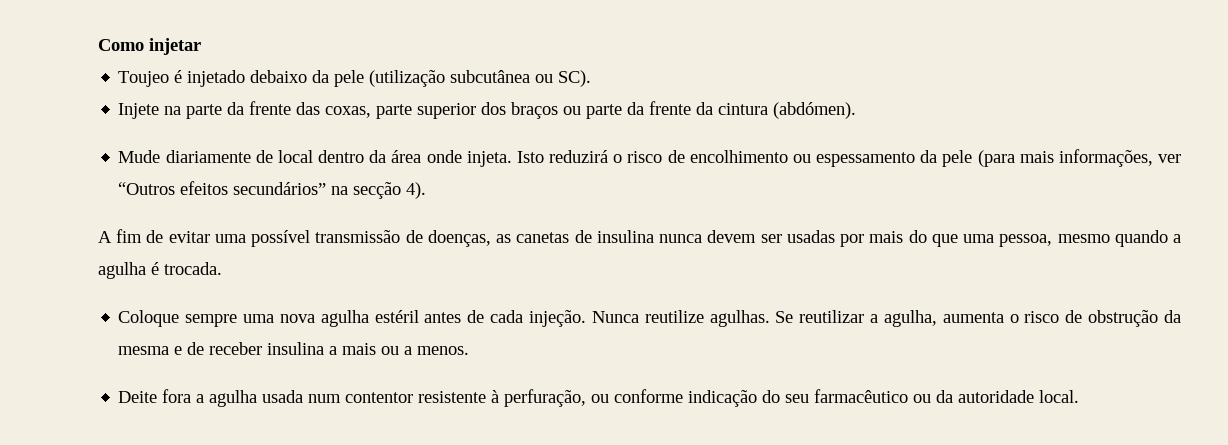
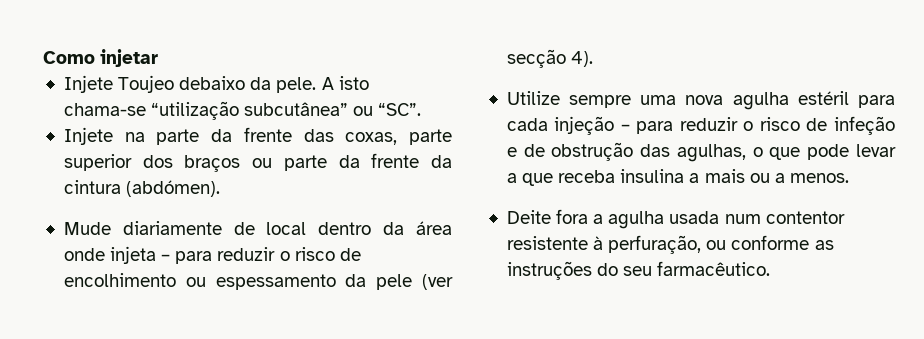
[118,70,592,87] Toujeo é injetado debaixo da pele (utilização subcutânea ou SC). -> [63,75,369,93] [63,101,422,120] Injete Toujeo debaixo da pele. A isto chama-se “utilização subcutânea” ou “SC”.
[466,150,609,167] injeta. Isto reduzirá -> [110,246,276,264] injeta – para reduzir
[977,149,1181,167] [118,181,427,199] [98,229,1182,247] [98,262,222,279] [118,310,180,327] (para mais informações, ver “Outros efeitos secundários” na secção 4). // A fim de evitar uma possível transmissão de doenças, as canetas de insulina nunca devem ser usadas por mais do que uma pessoa, mesmo quando a agulha é trocada. // Coloque -> [422,274,454,290] [506,49,594,68] [506,91,560,105] (ver secção 4). // Utilize
[424,310,1182,327] [118,342,263,355] antes de cada injeção. Nunca reutilize agulhas. Se reutilizar a agulha, aumenta o risco de obstrução da mesma e de receber -> [858,95,895,108] [506,116,895,135] [506,142,896,162] [506,170,616,186] para cada injeção – para reduzir o risco de infeção e de obstrução das agulhas, o que pode levar a que receba
[688,389,1080,407] indicação do seu farmacêutico ou da autoridade local. -> [814,240,834,250] [506,261,771,280] as instruções do seu farmacêutico.

